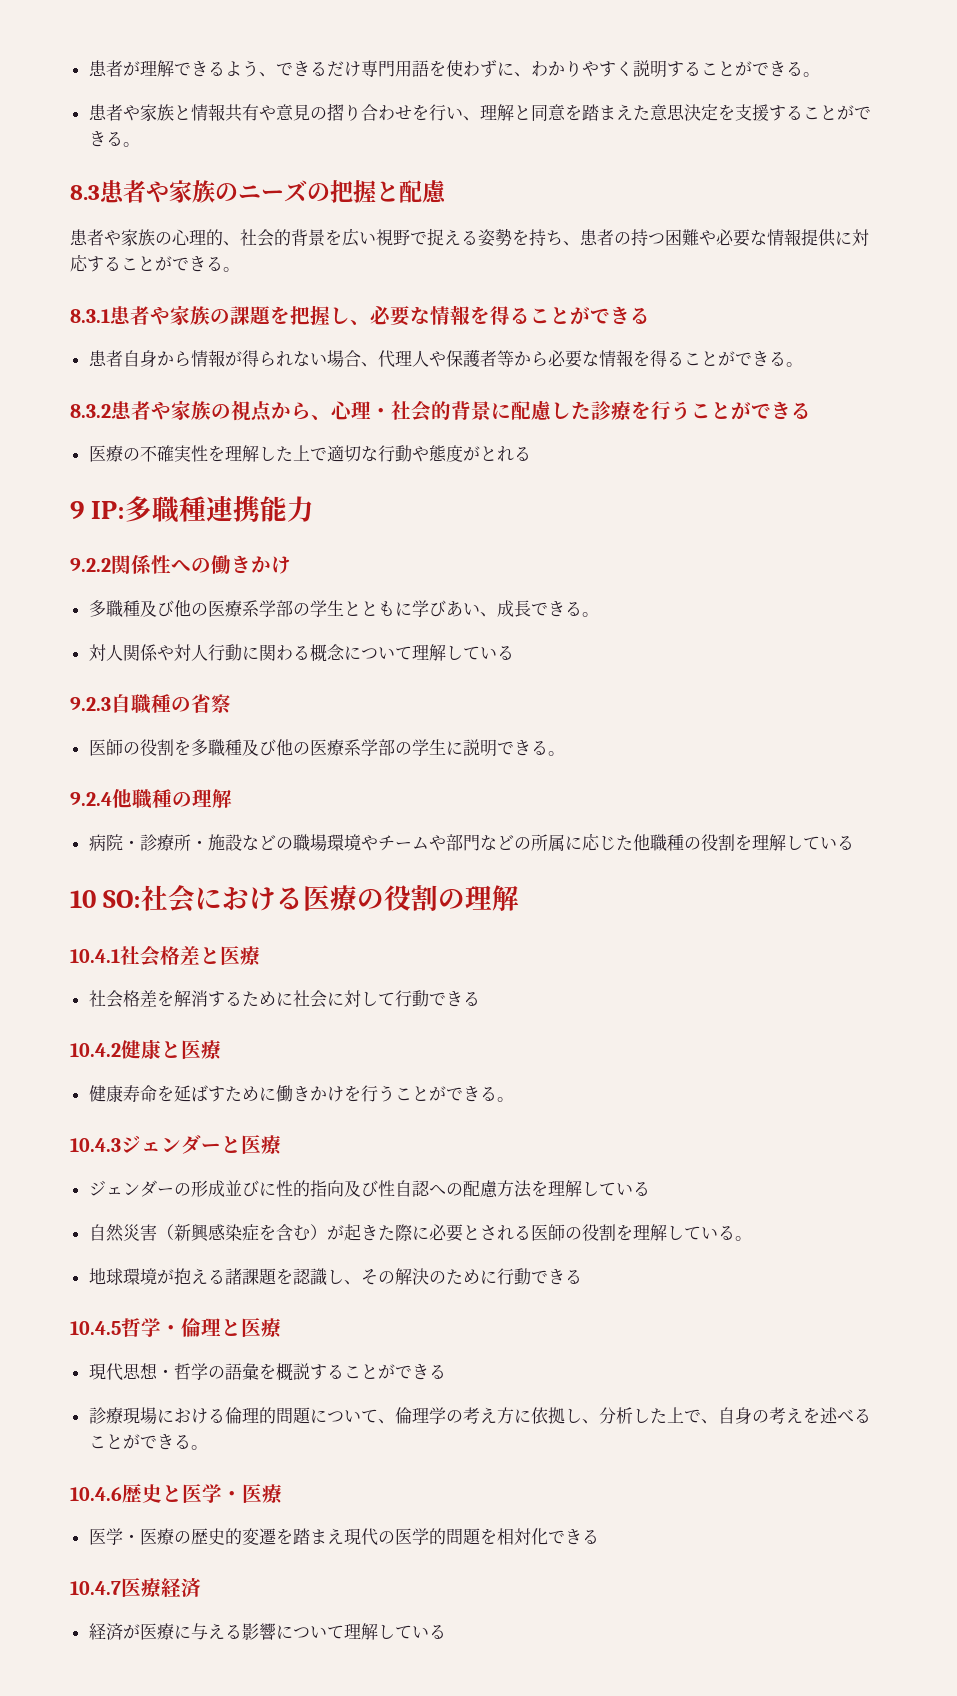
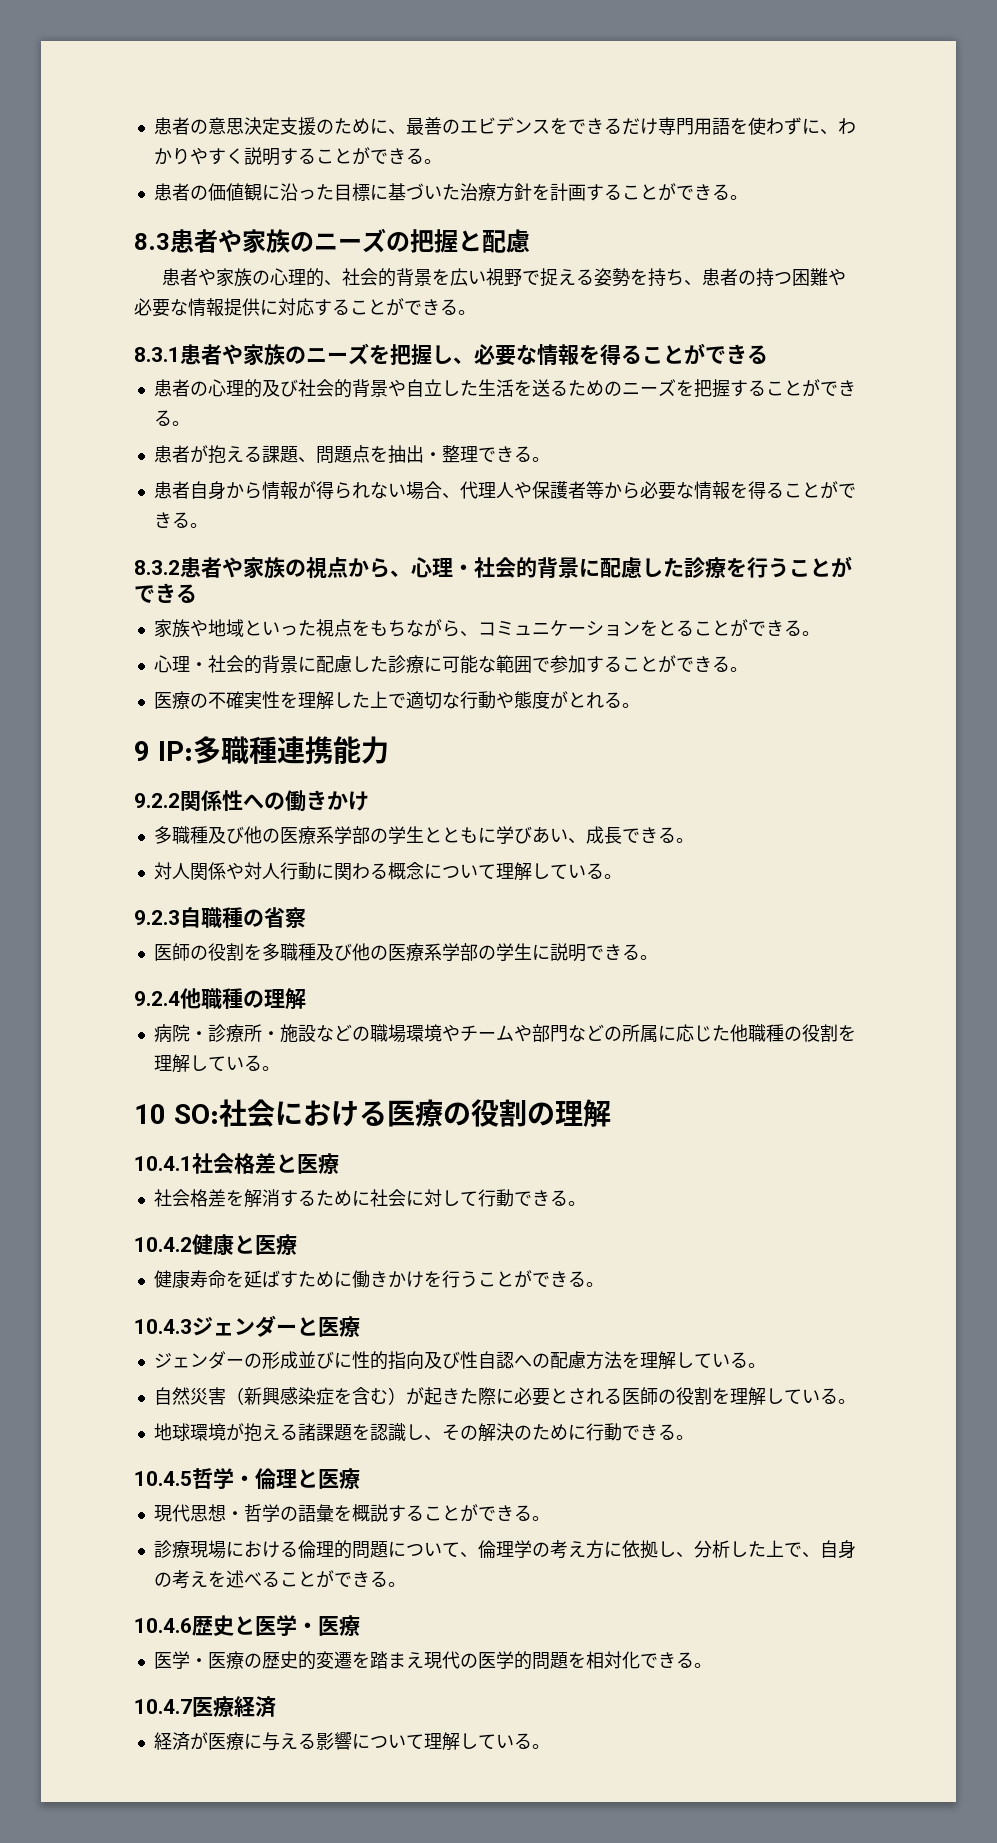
[88,60,276,77] 患者が理解できるよう、 -> [153,117,568,136] 患者の意思決定支援のために、最善のエビデンスを
[122,103,769,122] や家族と情報共有や意見の摺り合わせを行い、理解と同意を踏まえた意思決定を支援 -> [189,183,586,202] の価値観に沿った目標に基づいた治療方針を計画
[230,306,272,325] 課題 -> [306,343,369,365] ニーズ
(650, 315) none -> [153,379,856,398] [153,410,190,426] [153,445,550,464] // 患者の心理的及び社会的背景や自立した生活を送るためのニーズを把握することができる。 // 患者が抱える課題、問題点を抽出・整理できる。
(811, 410) none -> [153,619,820,638] [153,655,748,674] // 家族や地域といった視点をもちながら、コミュニケーションをとることができる。 // 心理・社会的背景に配慮した診療に可能な範囲で参加することができる。
(531, 453) none -> [621,703,640,708] 。
(514, 652) none -> [603,874,622,879] 。
(854, 842) none -> [261,1066,280,1071] 。
(480, 998) none -> [567,1201,586,1206] 。
(650, 1188) none -> [747,1363,766,1368] 。
(582, 1276) none -> [675,1435,694,1440] 。
(446, 1371) none -> [531,1516,550,1521] 。
(599, 1536) none -> [693,1663,712,1668] 。
(446, 1631) none -> [531,1744,550,1749] 。

